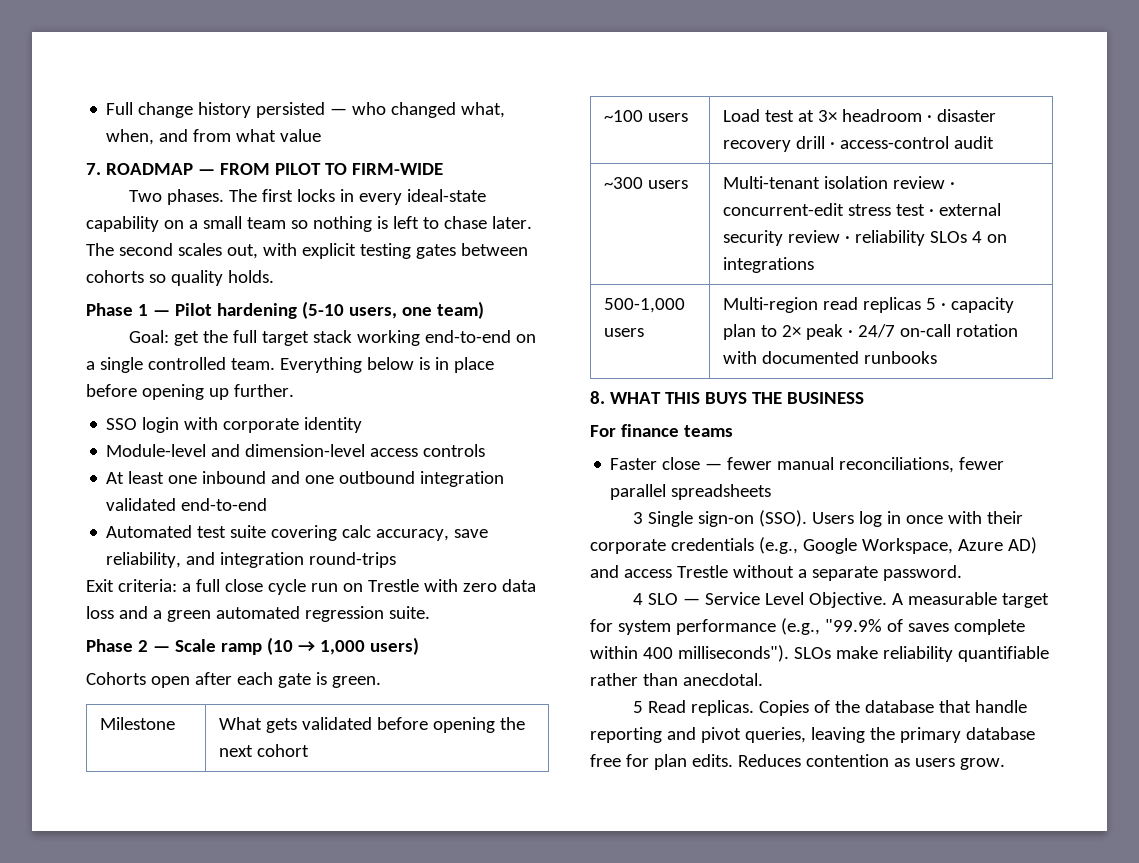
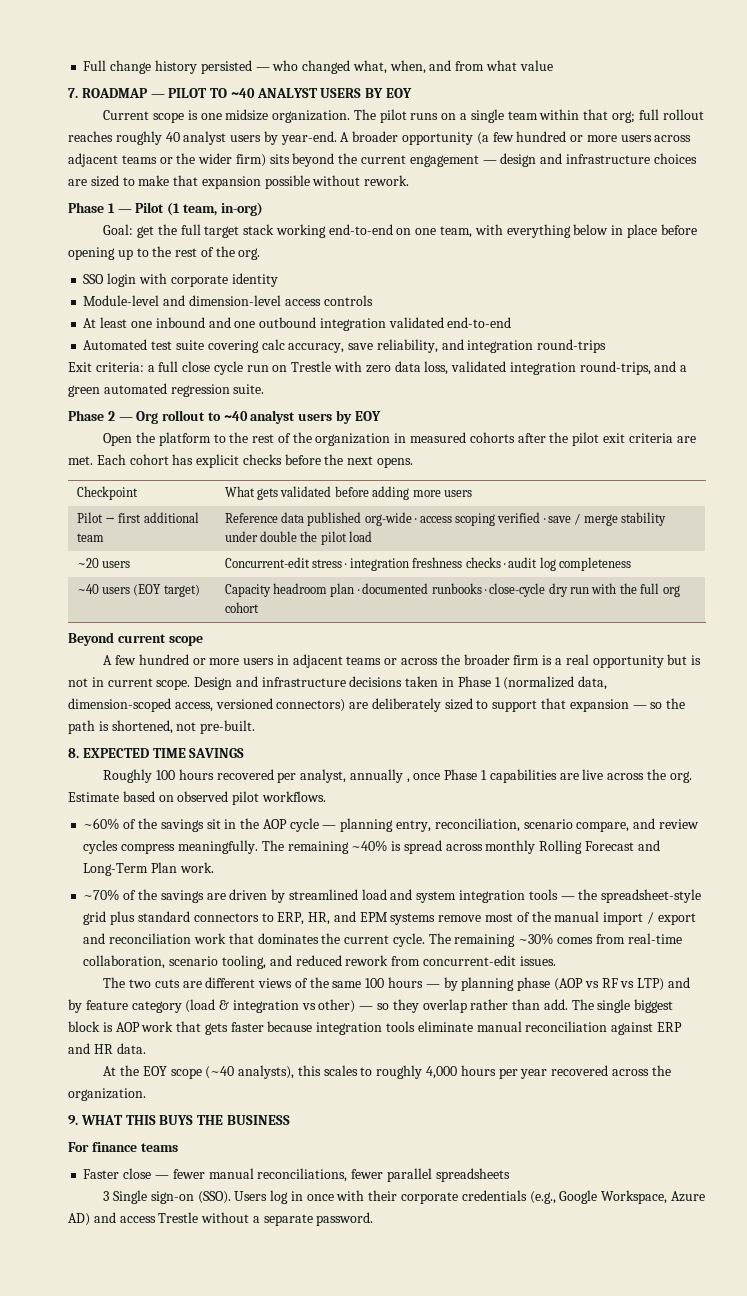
[219,163,270,175] FROM -> (165, 96) none
[351,163,443,175] [129,189,487,205] [86,216,532,232] [86,243,528,259] [86,270,274,286] FIRM-WIDE // Two phases. The first locks in every ideal-state capability on a small team so nothing is left to chase later. The second scales out, with explicit testing gates between cohorts so quality holds. -> [230,88,413,98] [103,109,704,123] [68,131,692,145] [68,153,697,167] [68,175,410,189] ~40 ANALYST USERS BY EOY // Current scope is one midsize organization. The pilot runs on a single team within that org; full rollout reaches roughly 40 analyst users by year-end. A broader opportunity (a few hundred or more users across adjacent teams or the wider firm) sits beyond the current engagement — design and infrastructure choices are sized to make that expansion possible without rework.
[216,301,484,319] hardening (5-10 users, one team) -> [167,202,263,216] (1 team, in-org)
[86,357,430,373] a single controlled team. Everything below is -> [415,224,609,238] one team, with everything below
[233,384,294,397] further. -> [136,246,261,260] to the rest of the org.
[86,606,114,619] loss -> [424,361,651,375] loss, validated integration round-trips,
[174,637,419,655] [86,672,381,688] [99,717,175,730] [218,717,525,733] [218,744,309,757] [603,110,688,122] [722,109,996,122] [722,136,994,152] [603,177,688,189] [722,176,955,189] [722,203,1001,216] [722,230,1007,246] [722,257,814,273] [603,298,685,313] [603,328,644,337] [722,297,1014,313] [722,324,1018,340] [722,351,937,364] [590,391,605,404] Scale ramp (10 → 1,000 users) // Cohorts open after each gate is green. // Milestone | What gets validated before opening the next cohort // ~100 users | Load test at 3× headroom · disaster recovery drill · access-control audit // ~300 users | Multi-tenant isolation review · concurrent-edit stress test · external security review · reliability SLOs 4 on integrations // 500-1,000 users | Multi-region read replicas 5 · capacity plan to 2× peak · 24/7 on-call rotation with documented runbooks // 8. -> [136,410,381,424] [103,432,696,446] [68,454,414,468] [76,486,138,500] [224,486,472,500] [76,512,199,523] [76,533,104,542] [224,512,667,526] [224,531,373,545] [76,558,131,568] [224,557,632,571] [76,584,200,597] [224,583,680,597] [224,602,259,613] [68,632,203,646] [103,654,702,668] [68,676,608,690] [68,698,686,712] [68,720,256,734] [68,748,245,758] [103,769,692,783] [68,791,326,805] [83,818,699,832] [83,840,660,854] [83,862,214,876] [83,889,702,903] [83,911,696,925] [83,933,682,947] [83,955,556,969] [103,977,690,991] [68,999,674,1013] [68,1021,682,1035] [68,1043,146,1054] [103,1065,671,1079] [68,1088,146,1101] [68,1115,78,1125] Org rollout to ~40 analyst users by EOY // Open the platform to the rest of the organization in measured cohorts after the pilot exit criteria are met. Each cohort has explicit checks before the next opens. // Checkpoint | What gets validated before adding more users // Pilot → first additional team | Reference data published org-wide · access scoping verified · save / merge stability under double the pilot load // ~20 users | Concurrent-edit stress · integration freshness checks · audit log completeness // ~40 users (EOY target) | Capacity headroom plan · documented runbooks · close-cycle dry run with the full org cohort // Beyond current scope // A few hundred or more users in adjacent teams or across the broader firm is a real opportunity but is not in current scope. Design and infrastructure decisions taken in Phase 1 (normalized data, dimension-scoped access, versioned connectors) are deliberately sized to support that expansion — so the path is shortened, not pre-built. // 8. EXPECTED TIME SAVINGS // Roughly 100 hours recovered per analyst, annually , once Phase 1 capabilities are live across the org. Estimate based on observed pilot workflows. // ~60% of the savings sit in the AOP cycle — planning entry, reconciliation, scenario compare, and review cycles compress meaningfully. The remaining ~40% is spread across monthly Rolling Forecast and Long-Term Plan work. // ~70% of the savings are driven by streamlined load and system integration tools — the spreadsheet-style grid plus standard connectors to ERP, HR, and EPM systems remove most of the manual import / export and reconciliation work that dominates the current cycle. The remaining ~30% comes from real-time collaboration, scenario tooling, and reduced rework from concurrent-edit issues. // The two cuts are different views of the same 100 hours — by planning phase (AOP vs RF vs LTP) and by feature category (load & integration vs other) — so they overlap rather than add. The single biggest block is AOP work that gets faster because integration tools eliminate manual reconciliation against ERP and HR data. // At the EOY scope (~40 analysts), this scales to roughly 4,000 hours per year recovered across the organization. // 9.
[633,592,1050,608] [590,618,1025,635] [590,645,1049,662] [590,673,763,686] [633,700,1028,716] [590,727,1035,743] [590,754,1005,770] // 4 SLO — Service Level Objective. A measurable target for system performance (e.g., "99.9% of saves complete within 400 milliseconds"). SLOs make reliability quantifiable rather than anecdotal. // 5 Read replicas. Copies of the database that handle reporting and pivot queries, leaving the primary database free for plan edits. Reduces contention as users grow. -> (374, 1219) none

